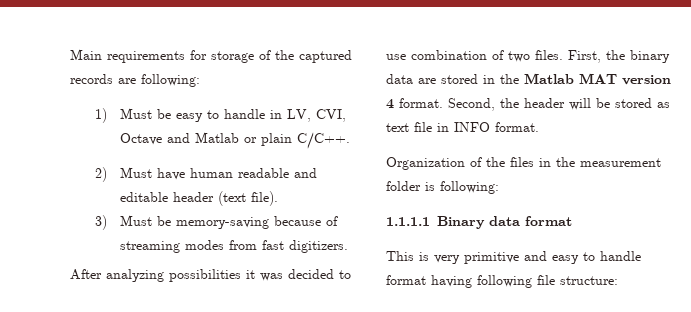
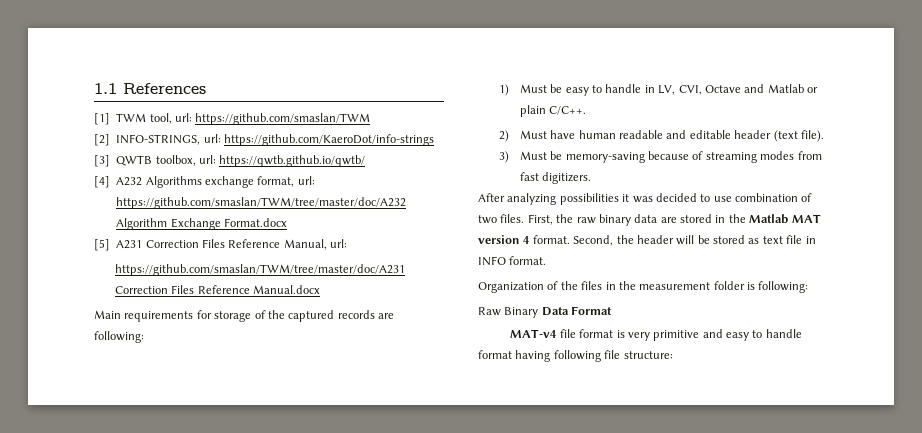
(70, 54) none -> [94,83,207,94] [94,113,371,125] [94,134,434,146] [94,155,366,167] [94,176,315,188] [116,197,407,209] [116,218,287,230] [94,239,348,251] [114,264,405,276] [114,285,321,294] 1.1 References // [1] TWM tool, url: https://github.com/smaslan/TWM // [2] INFO-STRINGS, url: https://github.com/KaeroDot/info-strings // [3] QWTB toolbox, url: https://qwtb.github.io/qwtb/ // [4] A232 Algorithms exchange format, url: https://github.com/smaslan/TWM/tree/master/doc/A232 Algorithm Exchange Format.docx // [5] A231 Correction Files Reference Manual, url: // https://github.com/smaslan/TWM/tree/master/doc/A231 Correction Files Reference Manual.docx //
(625, 55) none -> [576,217,596,224] raw
[386,216,572,229] [386,251,414,261] 1.1.1.1 Binary data format // This -> [478,306,613,318] [510,329,614,338] Raw Binary Data Format // MAT-v4 file format

